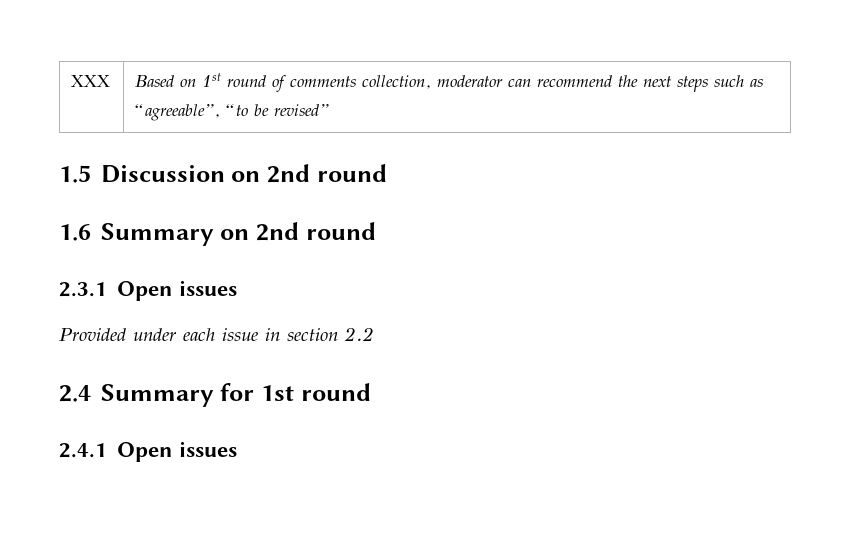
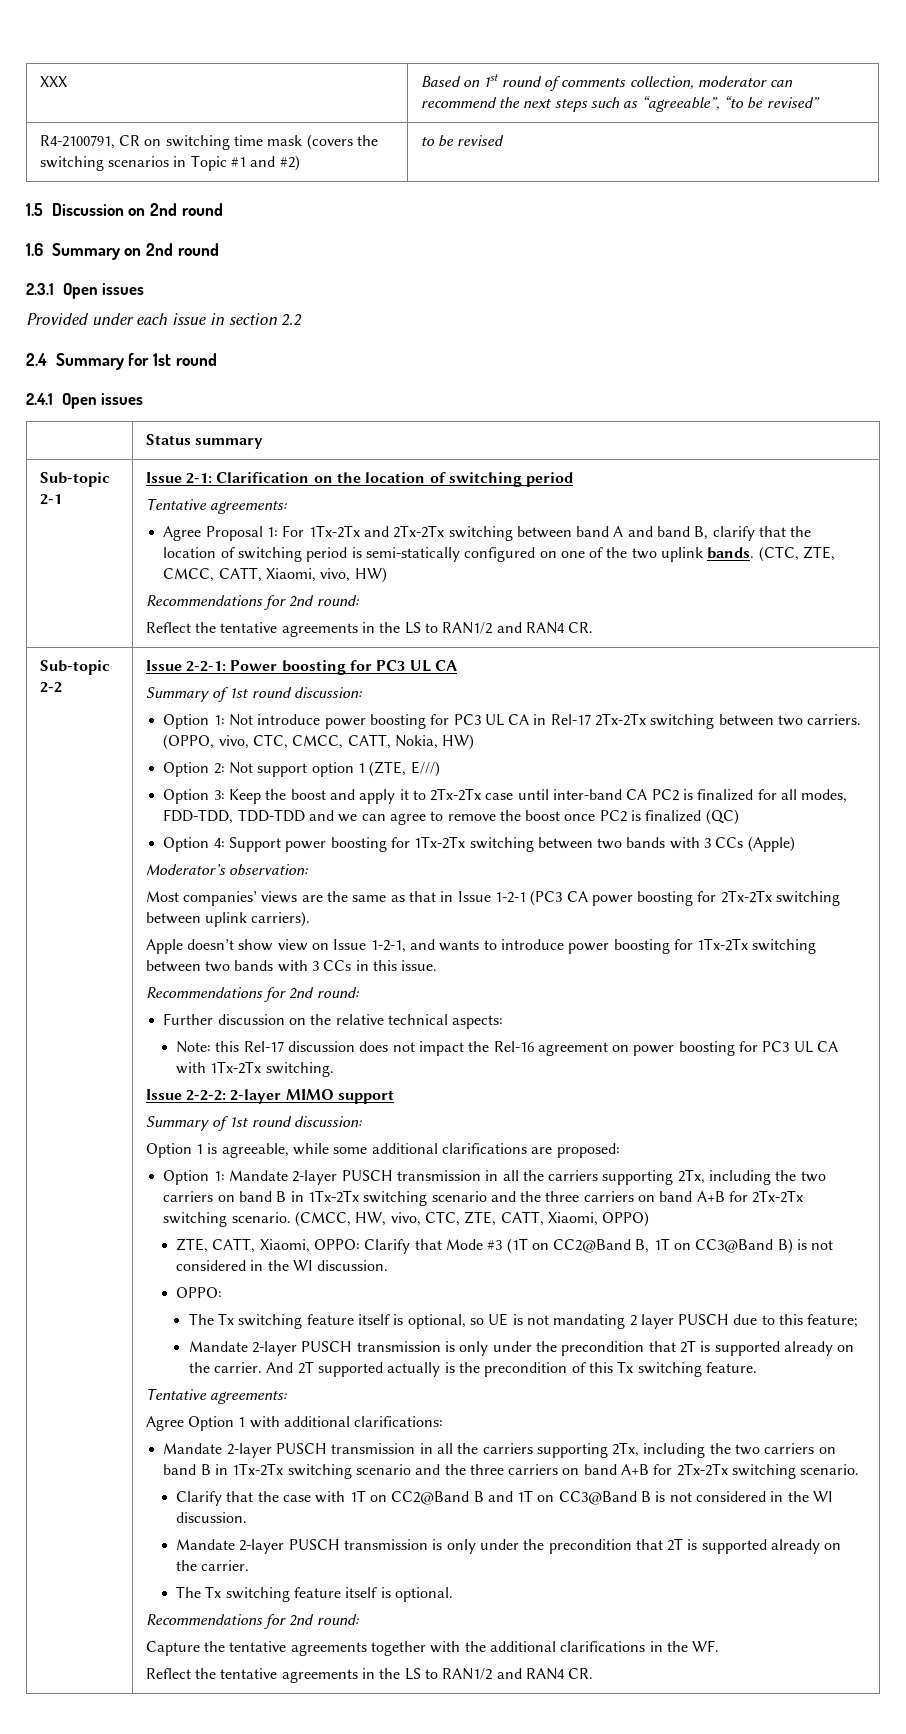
(330, 110) none -> [39,134,378,150] [39,155,300,171] [420,135,505,147] // R4-2100791, CR on switching time mask (covers the switching scenarios in Topic #1 and #2) | to be revised
(237, 449) none -> [145,434,263,449] [39,472,110,487] [39,494,62,505] [145,472,574,487] [145,498,287,514] [163,525,812,541] [163,546,836,562] [163,567,387,583] [145,595,359,610] [145,622,594,637] [39,660,110,675] [39,682,62,693] [145,660,457,675] [145,687,362,702] [163,713,862,729] [163,734,475,750] [163,761,440,777] [163,788,848,804] [163,809,739,825] [163,836,795,852] [145,864,308,876] [145,890,841,906] [145,911,311,927] [145,938,817,954] [145,960,438,972] [145,987,359,1002] [163,1013,504,1029] [175,1041,839,1056] [175,1061,334,1077] [145,1089,394,1104] [145,1116,362,1131] [145,1143,620,1158] [163,1169,826,1185] [163,1190,804,1206] [163,1211,650,1227] [175,1238,834,1254] [175,1260,389,1271] [175,1287,222,1298] [188,1313,859,1329] [188,1340,855,1356] [188,1361,757,1377] [145,1388,287,1404] [145,1416,444,1431] [163,1442,836,1458] [163,1463,860,1479] [175,1490,834,1506] [175,1512,247,1523] [175,1538,842,1554] [175,1560,250,1571] [175,1586,453,1602] [145,1614,359,1629] [145,1640,720,1656] [145,1668,594,1683] // | Status summary // Sub-topic 2-1 | Issue 2-1: Clarification on the location of switching period // Tentative agreements: // Agree Proposal 1: For 1Tx-2Tx and 2Tx-2Tx switching between band A and band B, clarify that the location of switching period is semi-statically configured on one of the two uplink bands. (CTC, ZTE, CMCC, CATT, Xiaomi, vivo, HW) // Recommendations for 2nd round: // Reflect the tentative agreements in the LS to RAN1/2 and RAN4 CR. // Sub-topic 2-2 | Issue 2-2-1: Power boosting for PC3 UL CA // Summary of 1st round discussion: // Option 1: Not introduce power boosting for PC3 UL CA in Rel-17 2Tx-2Tx switching between two carriers. (OPPO, vivo, CTC, CMCC, CATT, Nokia, HW) // Option 2: Not support option 1 (ZTE, E///) // Option 3: Keep the boost and apply it to 2Tx-2Tx case until inter-band CA PC2 is finalized for all modes, FDD-TDD, TDD-TDD and we can agree to remove the boost once PC2 is finalized (QC) // Option 4: Support power boosting for 1Tx-2Tx switching between two bands with 3 CCs (Apple) // Moderator’s observation: // Most companies’ views are the same as that in Issue 1-2-1 (PC3 CA power boosting for 2Tx-2Tx switching between uplink carriers). // Apple doesn’t show view on Issue 1-2-1, and wants to introduce power boosting for 1Tx-2Tx switching between two bands with 3 CCs in this issue. // Recommendations for 2nd round: // Further discussion on the relative technical aspects: // Note: this Rel-17 discussion does not impact the Rel-16 agreement on power boosting for PC3 UL CA with 1Tx-2Tx switching. // Issue 2-2-2: 2-layer MIMO support // Summary of 1st round discussion: // Option 1 is agreeable, while some additional clarifications are proposed: // Option 1: Mandate 2-layer PUSCH transmission in all the carriers supporting 2Tx, including the two carriers on band B in 1Tx-2Tx switching scenario and the three carriers on band A+B for 2Tx-2Tx switching scenario. (CMCC, HW, vivo, CTC, ZTE, CATT, Xiaomi, OPPO) // ZTE, CATT, Xiaomi, OPPO: Clarify that Mode #3 (1T on CC2@Band B, 1T on CC3@Band B) is not considered in the WI discussion. // OPPO: // The Tx switching feature itself is optional, so UE is not mandating 2 layer PUSCH due to this feature; // Mandate 2-layer PUSCH transmission is only under the precondition that 2T is supported already on the carrier. And 2T supported actually is the precondition of this Tx switching feature. // Tentative agreements: // Agree Option 1 with additional clarifications: // Mandate 2-layer PUSCH transmission in all the carriers supporting 2Tx, including the two carriers on band B in 1Tx-2Tx switching scenario and the three carriers on band A+B for 2Tx-2Tx switching scenario. // Clarify that the case with 1T on CC2@Band B and 1T on CC3@Band B is not considered in the WI discussion. // Mandate 2-layer PUSCH transmission is only under the precondition that 2T is supported already on the carrier. // The Tx switching feature itself is optional. // Recommendations for 2nd round: // Capture the tentative agreements together with the additional clarifications in the WF. // Reflect the tentative agreements in the LS to RAN1/2 and RAN4 CR.

